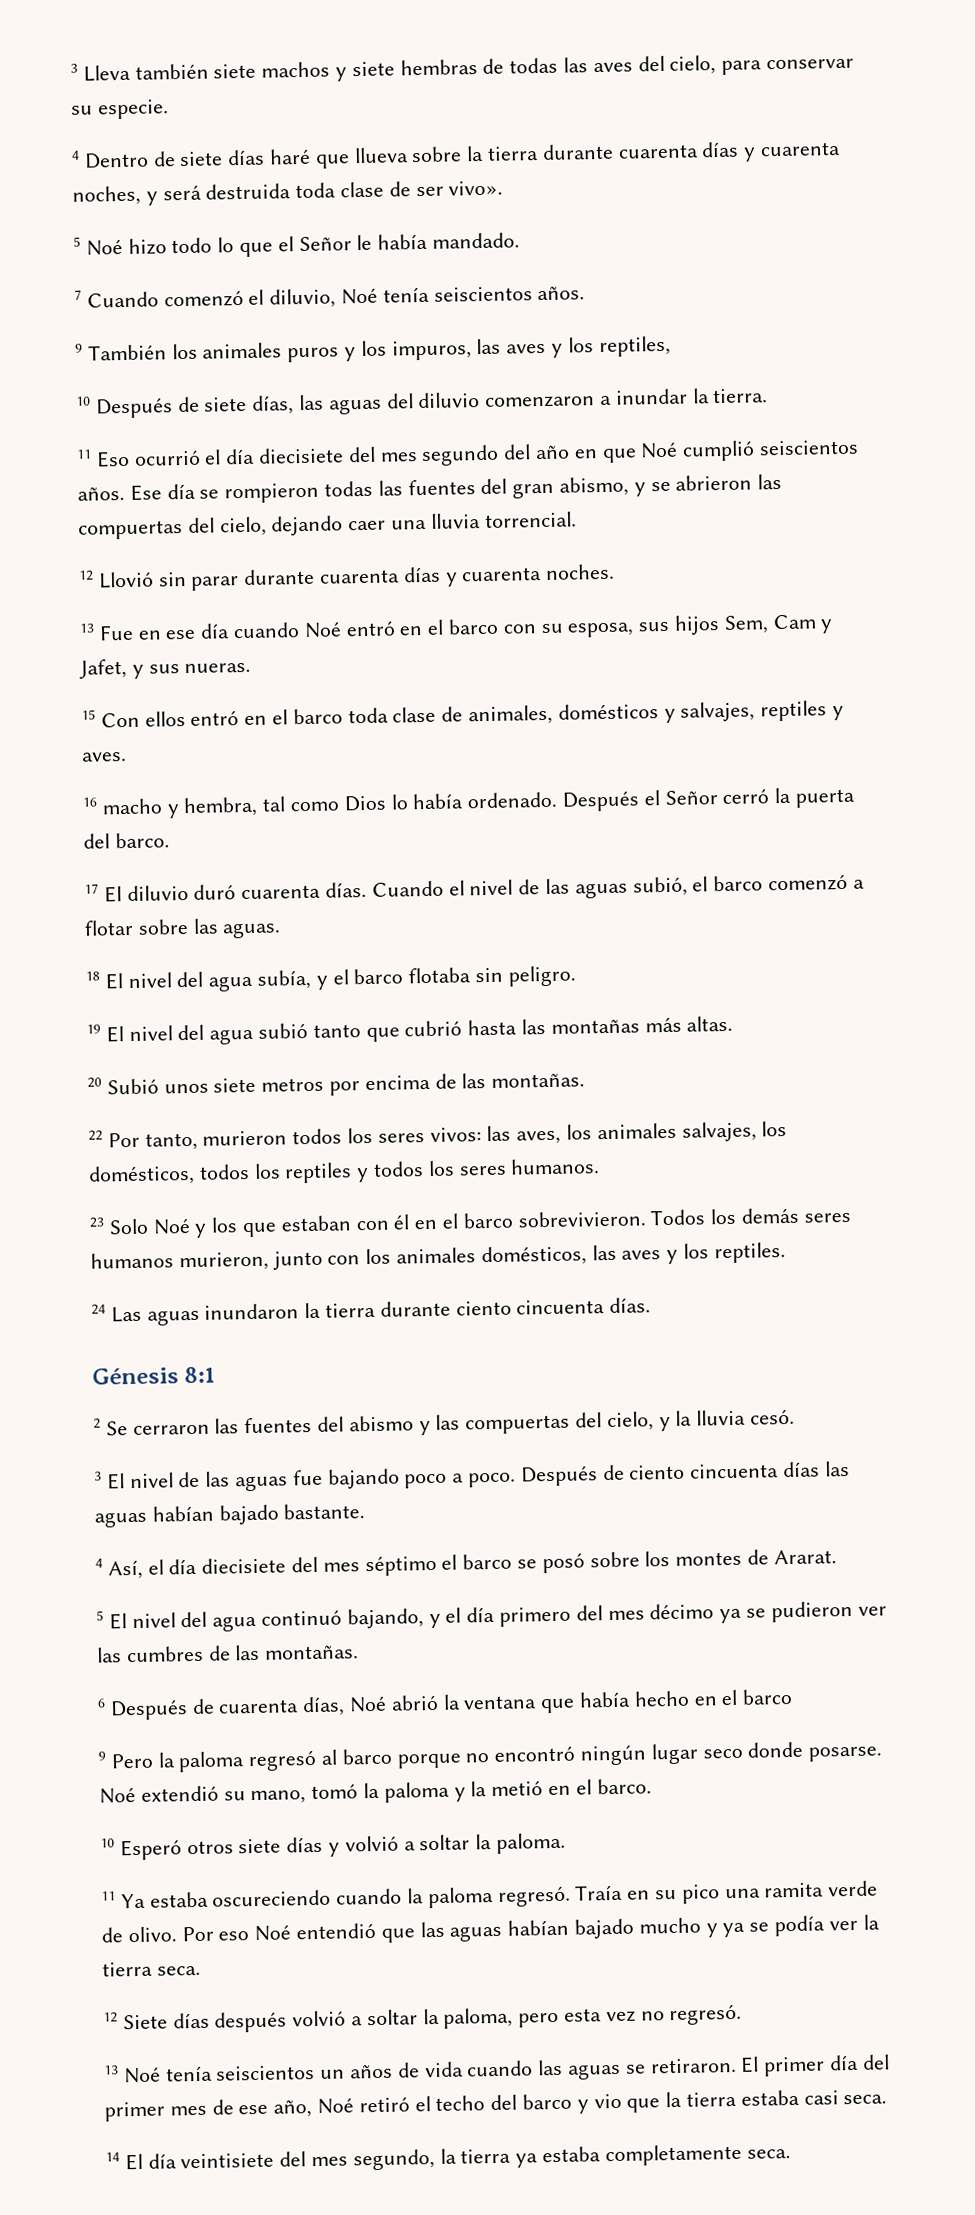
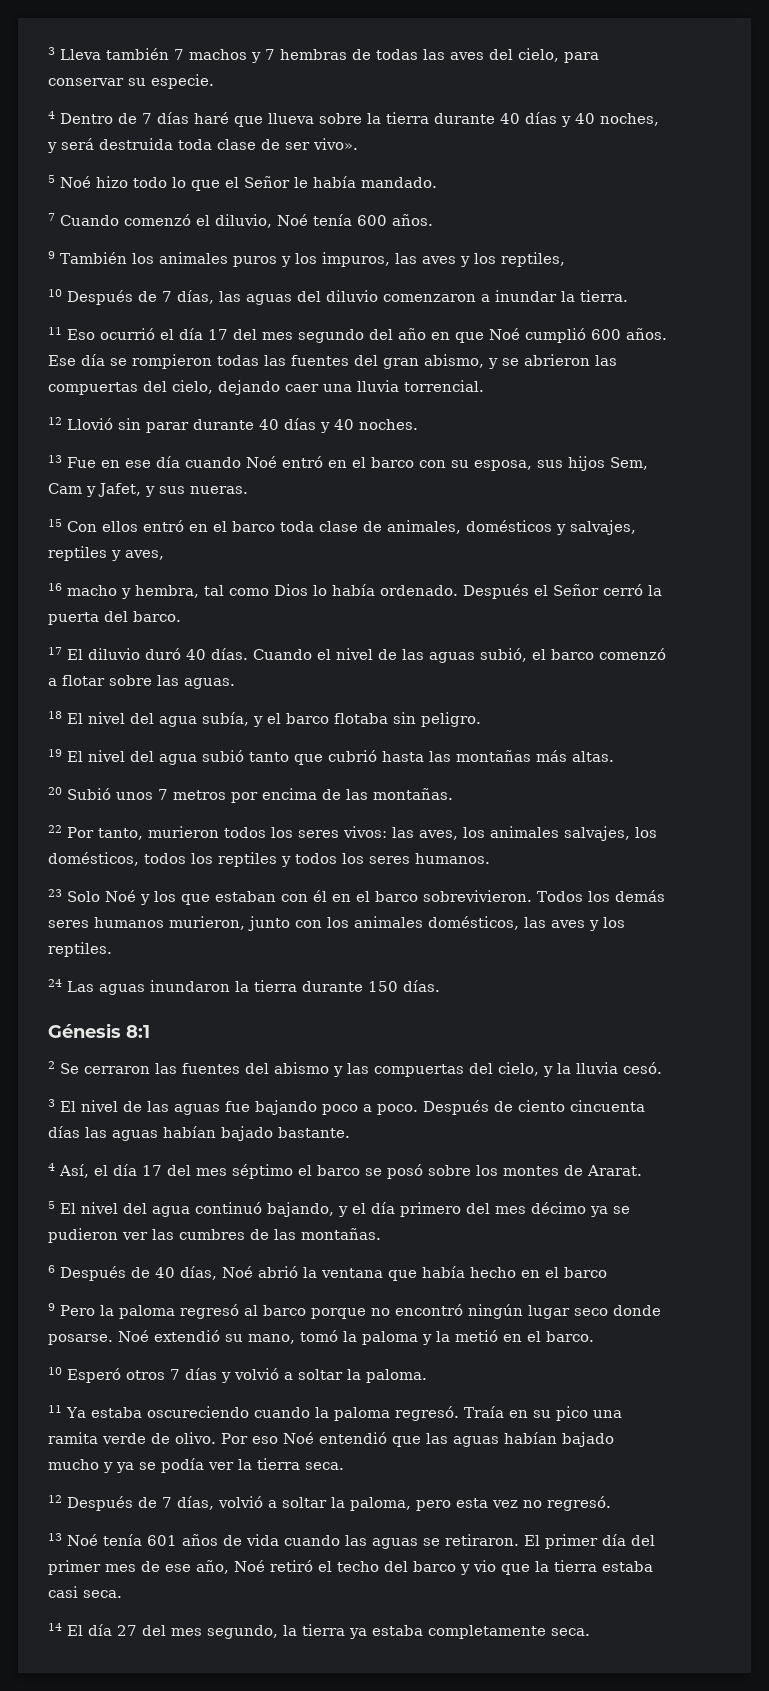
[213,63,257,79] siete -> [174,49,184,60] 7
[351,61,395,77] siete -> [265,49,275,60] 7
[179,151,224,167] siete -> [142,113,152,124] 7
[617,141,842,162] cuarenta días y cuarenta -> [500,112,595,127] 40 días y 40
[433,286,533,302] seiscientos -> [357,215,387,226] 600
[204,396,248,412] siete -> [162,291,172,302] 7
[258,447,345,464] diecisiete -> [208,329,228,340] 17
[759,439,860,456] seiscientos -> [591,329,621,340] 600
[319,566,543,587] cuarenta días y cuarenta -> [259,418,354,433] 40 días y 40
[81,752,127,762] aves. -> [125,550,164,560] aves,
[241,884,322,900] cuarenta -> [186,649,206,660] 40
[213,1077,257,1093] siete -> [158,789,168,800] 7
[455,1299,606,1316] ciento cincuenta -> [368,981,398,992] 150
[201,1557,287,1574] diecisiete -> [142,1165,162,1176] 17
[218,1699,300,1714] cuarenta -> [155,1267,175,1278] 40
[238,1838,282,1854] siete -> [170,1369,180,1380] 7
[122,2011,288,2033] Siete días después -> [67,1496,214,1511] Después de 7 días,
[216,2065,346,2081] seiscientos un -> [147,1535,177,1546] 601
[180,2152,275,2169] veintisiete -> [117,1625,137,1636] 27

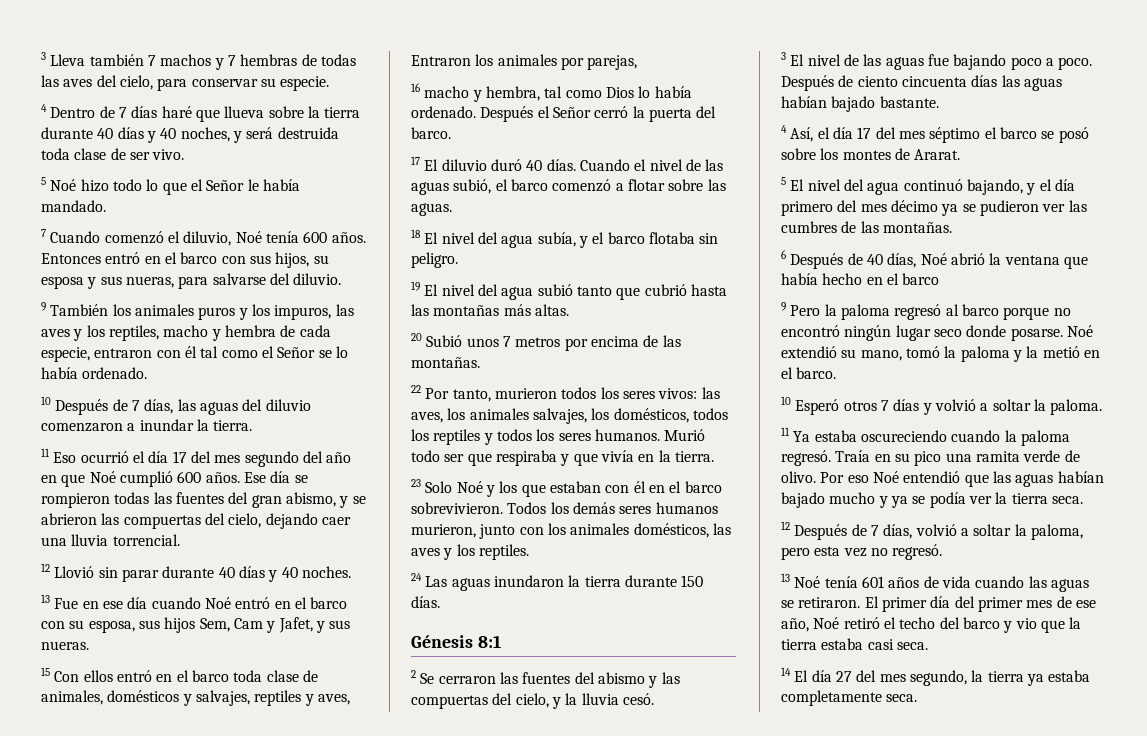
[313,138,358,150] vivo». -> [152,149,185,160] vivo.
(433, 220) none -> [41,252,329,268] [41,273,342,289] Entonces entró en el barco con sus hijos, su esposa y sus nueras, para salvarse del diluvio.
(565, 259) none -> [163,325,331,341] [41,346,348,362] [41,367,148,379] macho y hembra de cada especie, entraron con él tal como el Señor se lo había ordenado.
(164, 555) none -> [411,54,638,70] Entraron los animales por parejas,
(490, 858) none -> [664,429,706,441] [411,450,714,466] Murió todo ser que respiraba y que vivía en la tierra.

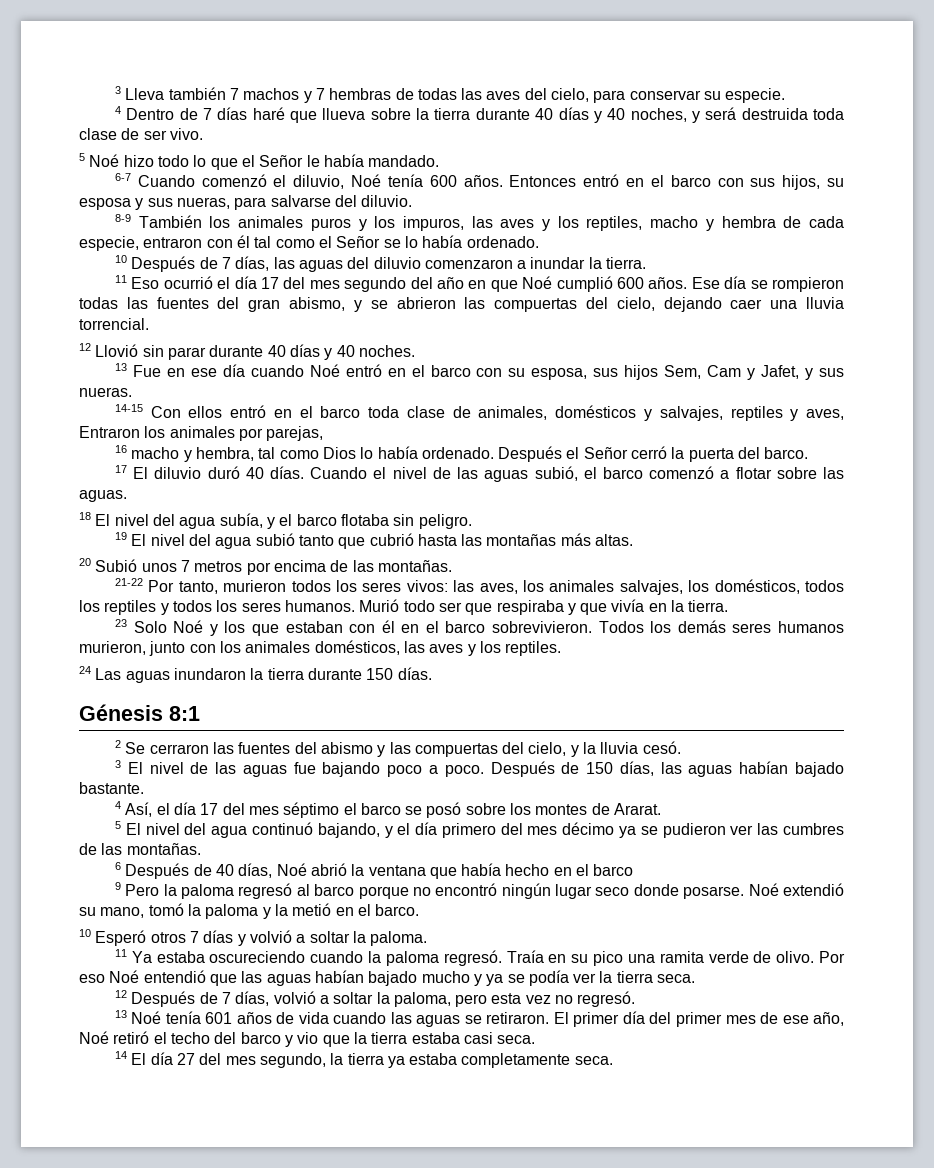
[41,229,46,237] 7 -> [114,173,131,181] 6-7
[41,302,46,311] 9 -> [114,214,131,222] 8-9
[41,667,50,676] 15 -> [114,404,143,412] 14-15
[411,385,421,393] 22 -> [114,578,143,586] 21-22
[857,75,998,87] ciento cincuenta días -> [586,761,654,776] 150 días,

